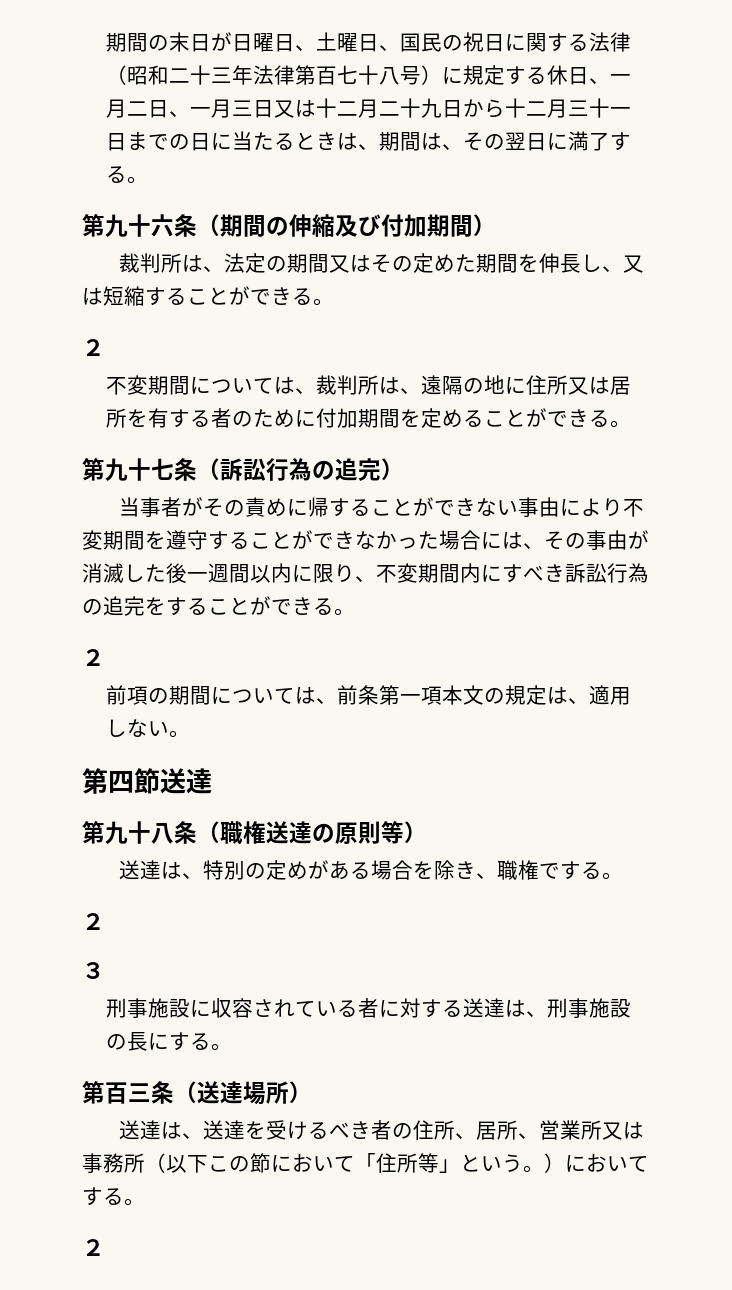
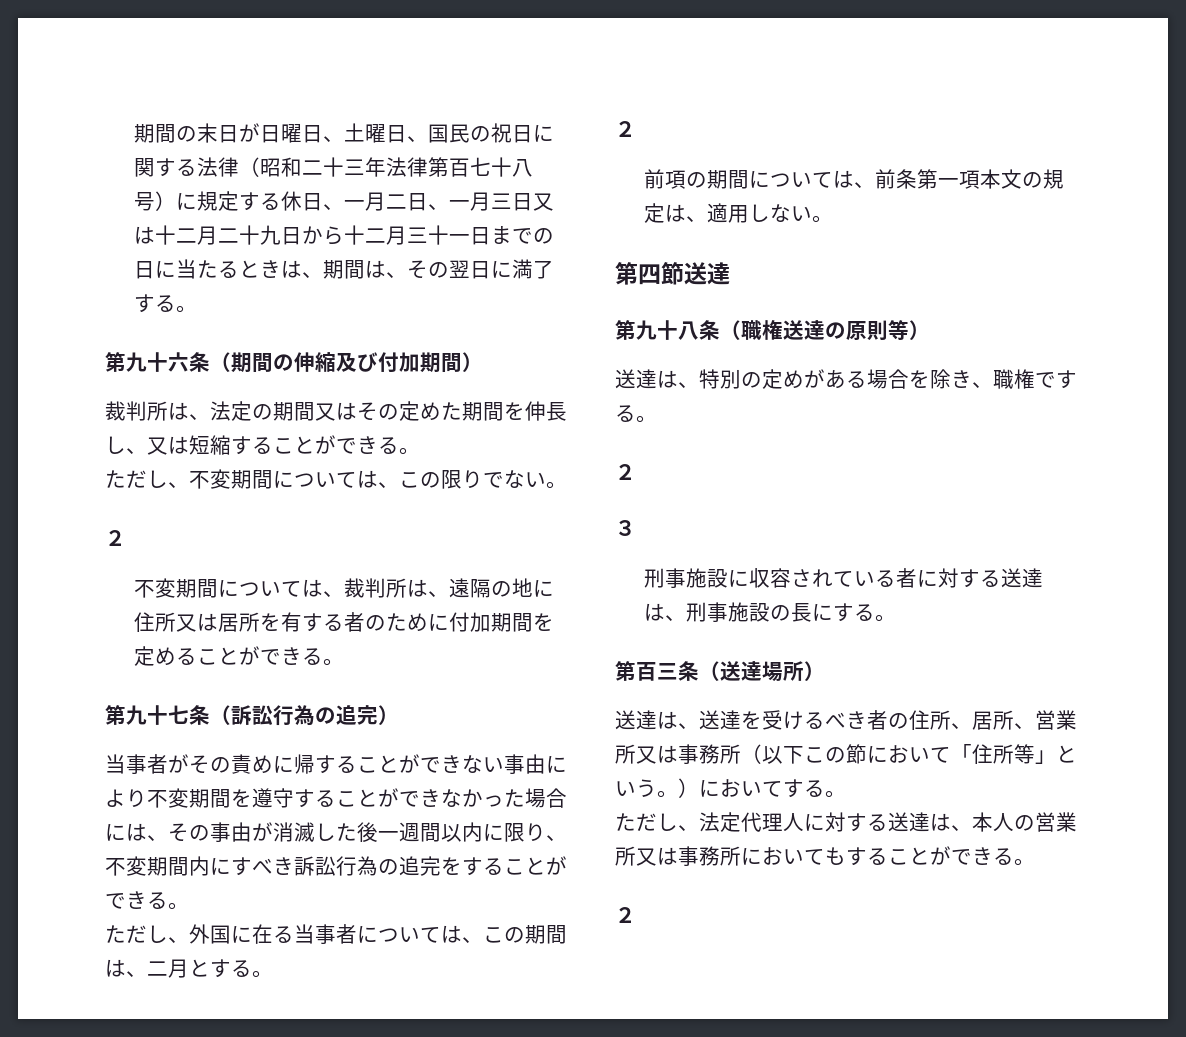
(334, 302) none -> [105,469,567,489] // ただし、不変期間については、この限りでない。
(355, 612) none -> [105,924,567,944] [105,959,273,978] // ただし、外国に在る当事者については、この期間は、二月とする。
(145, 1202) none -> [615,812,1077,832] [615,846,1035,866] // ただし、法定代理人に対する送達は、本人の営業所又は事務所においてもすることができる。

